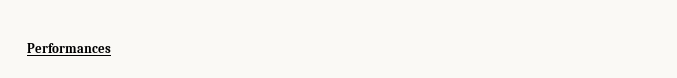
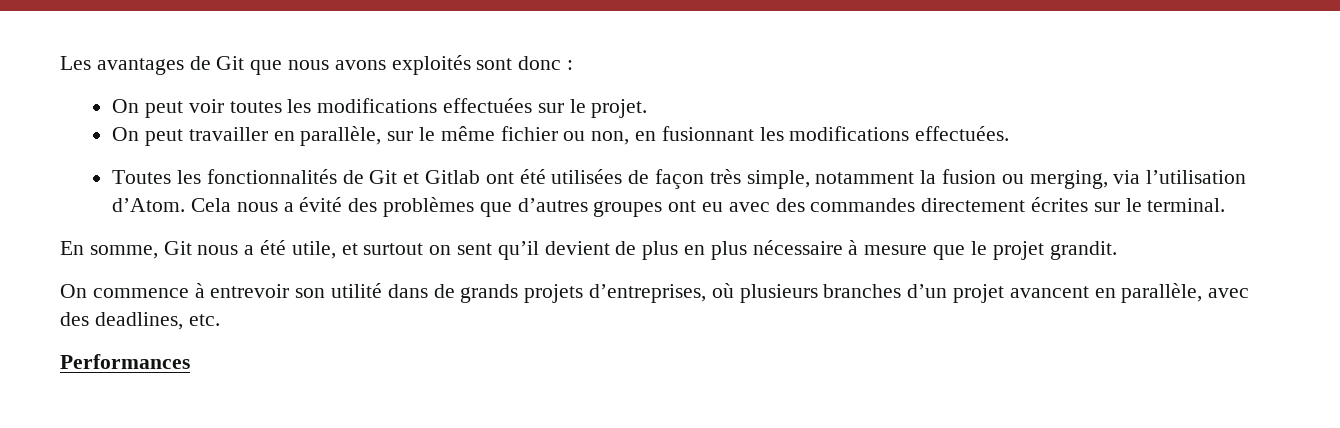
(27, 48) none -> [60,55,574,75] [112,98,648,118] [112,126,1010,146] [112,169,1247,189] [112,197,1226,217] [60,240,1117,260] [60,283,1250,303] [60,312,220,330] Les avantages de Git que nous avons exploités sont donc : // On peut voir toutes les modifications effectuées sur le projet. // On peut travailler en parallèle, sur le même fichier ou non, en fusionnant les modifications effectuées. // Toutes les fonctionnalités de Git et Gitlab ont été utilisées de façon très simple, notamment la fusion ou merging, via l’utilisation d’Atom. Cela nous a évité des problèmes que d’autres groupes ont eu avec des commandes directement écrites sur le terminal. // En somme, Git nous a été utile, et surtout on sent qu’il devient de plus en plus nécessaire à mesure que le projet grandit. // On commence à entrevoir son utilité dans de grands projets d’entreprises, où plusieurs branches d’un projet avancent en parallèle, avec des deadlines, etc. //

